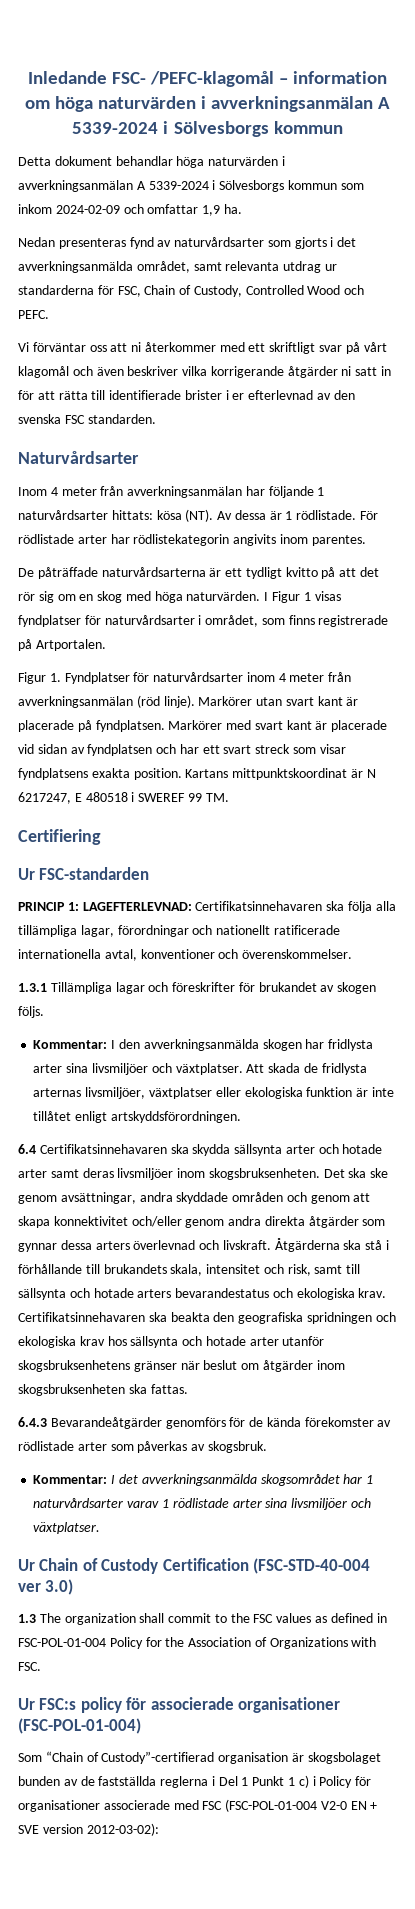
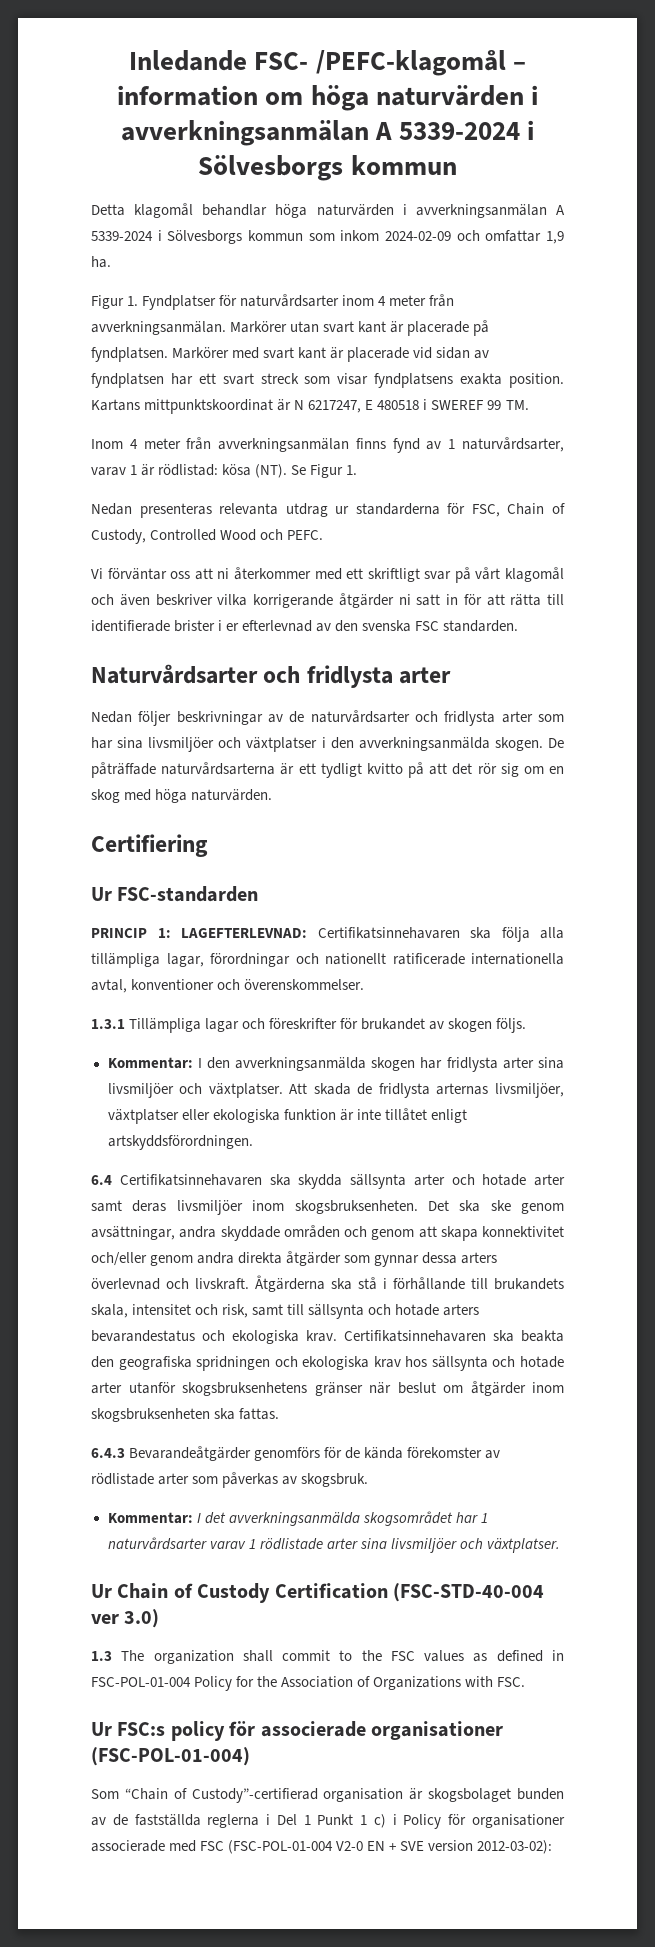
[54,156,112,166] dokument -> [134,203,194,218] klagomål
[18,237,357,249] [18,261,222,273] Nedan presenteras fynd av naturvårdsarter som gjorts i det avverkningsanmälda området, samt -> [91,294,455,310] [91,320,490,336] [91,347,490,362] [91,373,564,388] [91,399,529,414] [91,437,564,453] [91,464,358,478] [91,503,212,518] Figur 1. Fyndplatser för naturvårdsarter inom 4 meter från avverkningsanmälan. Markörer utan svart kant är placerade på fyndplatsen. Markörer med svart kant är placerade vid sidan av fyndplatsen har ett svart streck som visar fyndplatsens exakta position. Kartans mittpunktskoordinat är N 6217247, E 480518 i SWEREF 99 TM. // Inom 4 meter från avverkningsanmälan finns fynd av 1 naturvårdsarter, varav 1 är rödlistad: kösa (NT). Se Figur 1. // Nedan presenteras
[18,486,325,498] [18,509,379,522] [18,534,366,546] // Inom 4 meter från avverkningsanmälan har följande 1 naturvårdsarter hittats: kösa (NT). Av dessa är 1 rödlistade. För rödlistade arter har rödlistekategorin angivits inom parentes. // -> [263,665,452,688] [91,710,564,726] [91,737,543,752] och fridlysta arter // Nedan följer beskrivningar av de naturvårdsarter och fridlysta arter som har sina livsmiljöer och växtplatser i den avverkningsanmälda skogen.
[264,591,341,603] [18,615,389,627] [18,639,106,651] [18,672,352,684] [18,695,359,708] [18,720,388,732] [18,744,346,756] [18,768,376,780] [18,792,229,804] I Figur 1 visas fyndplatser för naturvårdsarter i området, som finns registrerade på Artportalen. // Figur 1. Fyndplatser för naturvårdsarter inom 4 meter från avverkningsanmälan (röd linje). Markörer utan svart kant är placerade på fyndplatsen. Markörer med svart kant är placerade vid sidan av fyndplatsen och har ett svart streck som visar fyndplatsens exakta position. Kartans mittpunktskoordinat är N 6217247, E 480518 i SWEREF 99 TM. -> (273, 795) none

